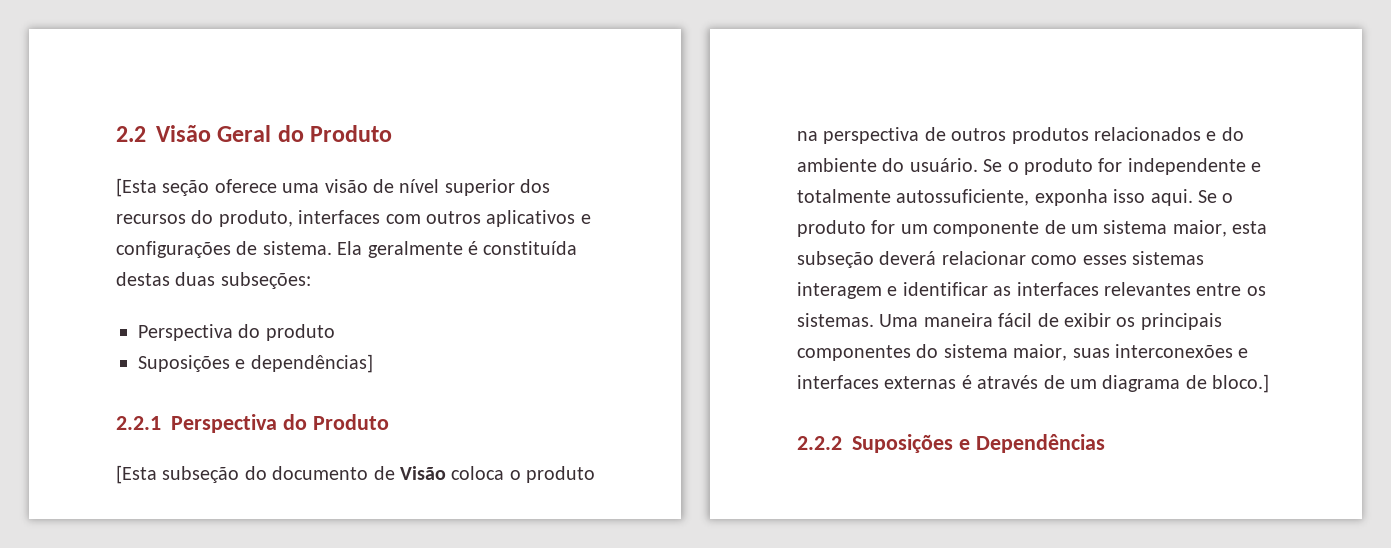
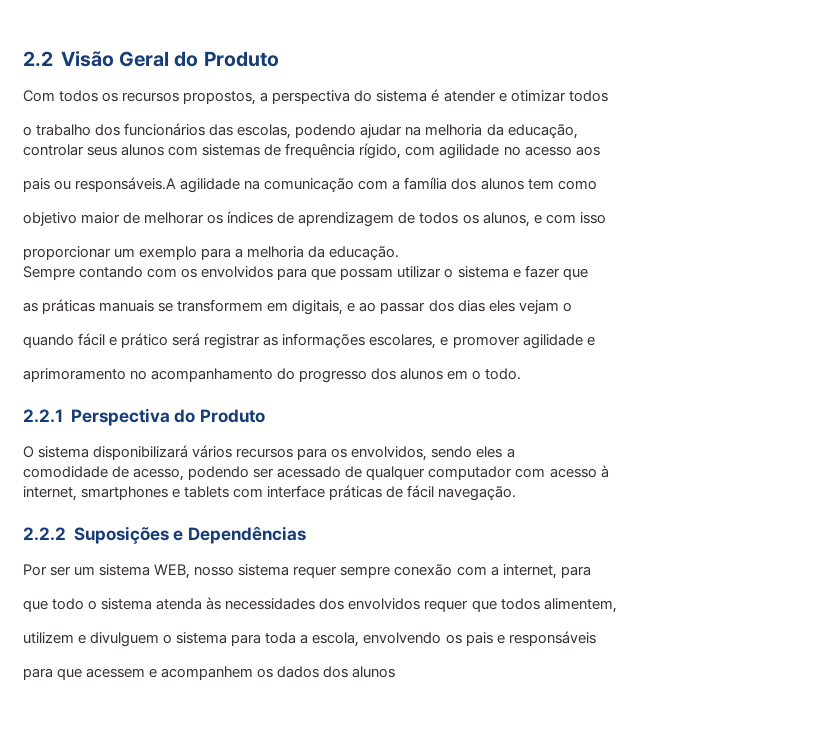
[116,178,551,197] [116,210,591,227] [116,241,578,258] [116,272,311,289] [138,324,335,341] [138,354,373,373] [116,414,389,433] [116,465,596,484] [797,127,1244,144] [797,158,1262,175] [797,189,1234,206] [797,220,1268,237] [797,251,1204,268] [797,282,1266,299] [797,313,1222,330] [797,344,1249,361] [797,374,1270,393] [797,434,1105,453] [Esta seção oferece uma visão de nível superior dos recursos do produto, interfaces com outros aplicativos e configurações de sistema. Ela geralmente é constituída destas duas subseções: // Perspectiva do produto // Suposições e dependências] // 2.2.1 Perspectiva do Produto // [Esta subseção do documento de Visão coloca o produto na perspectiva de outros produtos relacionados e do ambiente do usuário. Se o produto for independente e totalmente autossuficiente, exponha isso aqui. Se o produto for um componente de um sistema maior, esta subseção deverá relacionar como esses sistemas interagem e identificar as interfaces relevantes entre os sistemas. Uma maneira fácil de exibir os principais componentes do sistema maior, suas interconexões e interfaces externas é através de um diagrama de bloco.] // 2.2.2 Suposições e Dependências -> [23,89,608,105] [23,123,578,139] [23,143,600,159] [23,177,597,193] [23,211,606,227] [23,246,400,261] [23,265,588,280] [23,299,572,315] [23,333,595,349] [23,368,522,383] [23,408,265,426] [23,445,515,461] [23,465,609,481] [23,485,517,501] [23,526,306,544] [23,564,591,579] [23,597,617,613] [23,631,596,647] [23,666,396,680] Com todos os recursos propostos, a perspectiva do sistema é atender e otimizar todos // o trabalho dos funcionários das escolas, podendo ajudar na melhoria da educação, // controlar seus alunos com sistemas de frequência rígido, com agilidade no acesso aos // pais ou responsáveis.A agilidade na comunicação com a família dos alunos tem como // objetivo maior de melhorar os índices de aprendizagem de todos os alunos, e com isso // proporcionar um exemplo para a melhoria da educação. // Sempre contando com os envolvidos para que possam utilizar o sistema e fazer que // as práticas manuais se transformem em digitais, e ao passar dos dias eles vejam o // quando fácil e prático será registrar as informações escolares, e promover agilidade e // aprimoramento no acompanhamento do progresso dos alunos em o todo. // 2.2.1 Perspectiva do Produto // O sistema disponibilizará vários recursos para os envolvidos, sendo eles a // comodidade de acesso, podendo ser acessado de qualquer computador com acesso à // internet, smartphones e tablets com interface práticas de fácil navegação. // 2.2.2 Suposições e Dependências // Por ser um sistema WEB, nosso sistema requer sempre conexão com a internet, para // que todo o sistema atenda às necessidades dos envolvidos requer que todos alimentem, // utilizem e divulguem o sistema para toda a escola, envolvendo os pais e responsáveis // para que acessem e acompanhem os dados dos alunos

